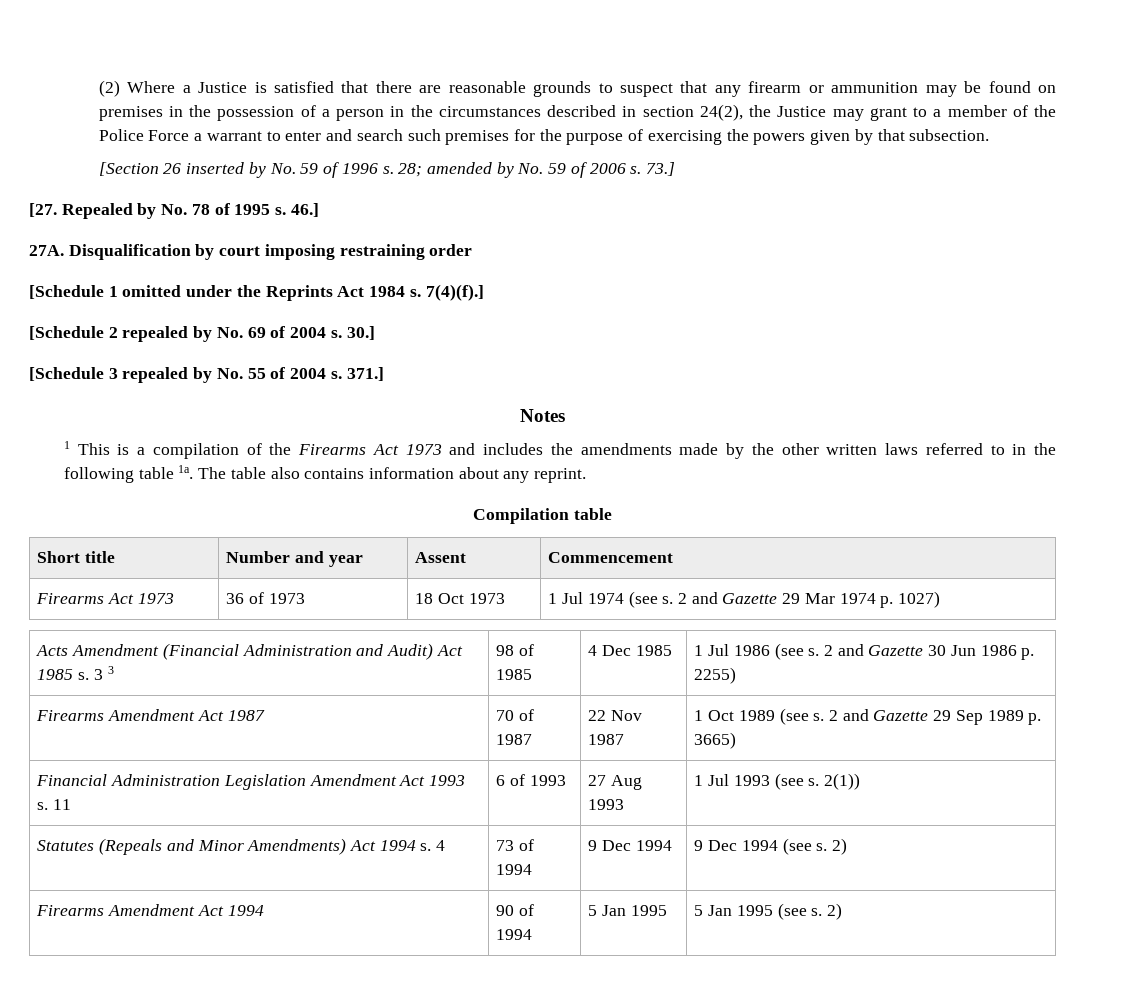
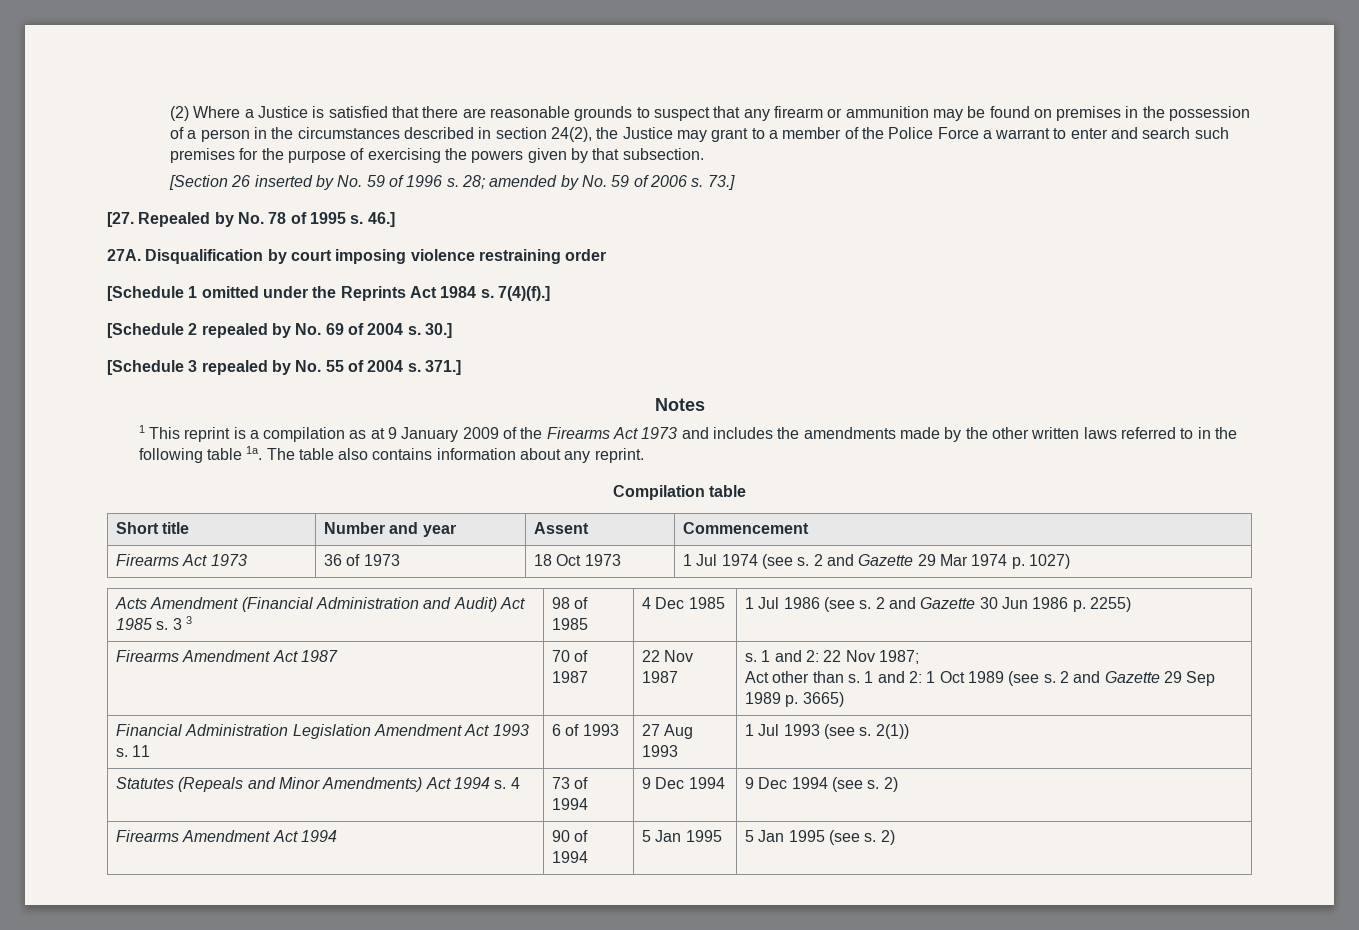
(335, 252) none -> [410,249,475,261] violence
(110, 449) none -> [184,427,231,442] reprint
(239, 451) none -> [349,427,499,442] as at 9 January 2009
(625, 739) none -> [745,650,920,664] [745,671,923,683] s. 1 and 2: 22 Nov 1987; // Act other than s. 1 and 2:

